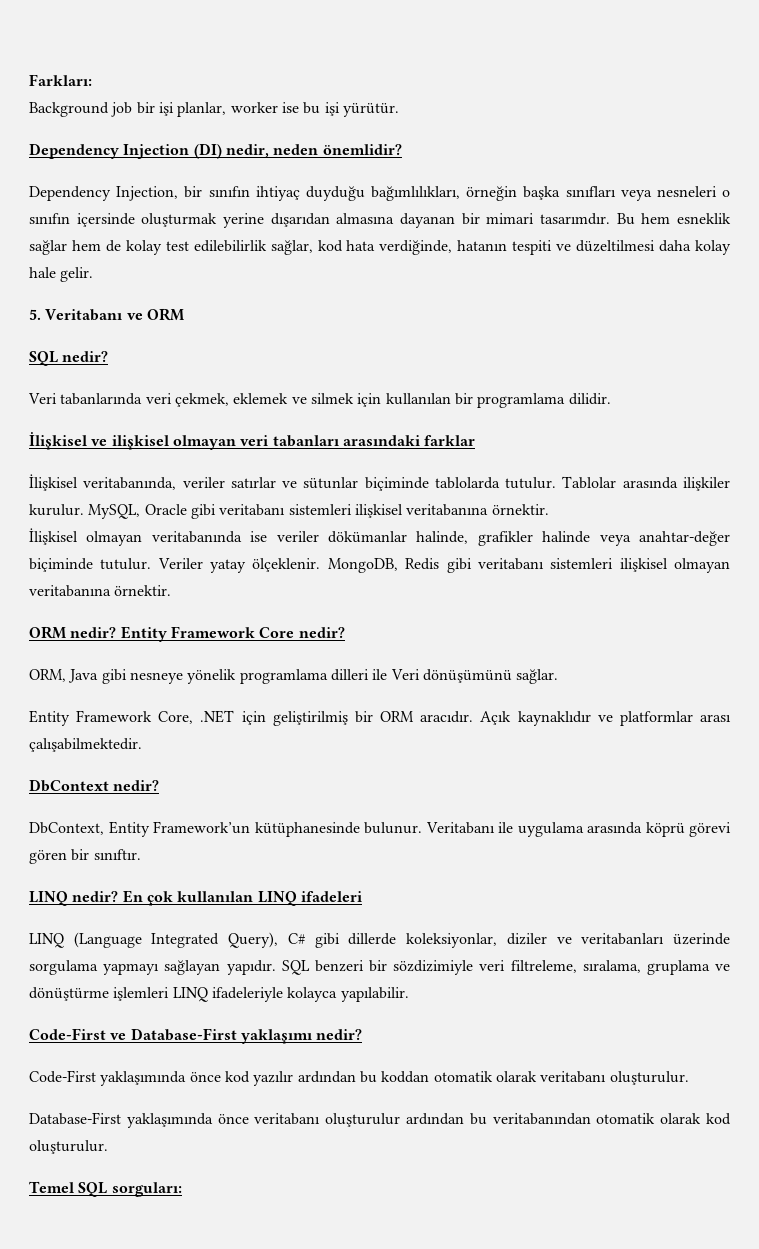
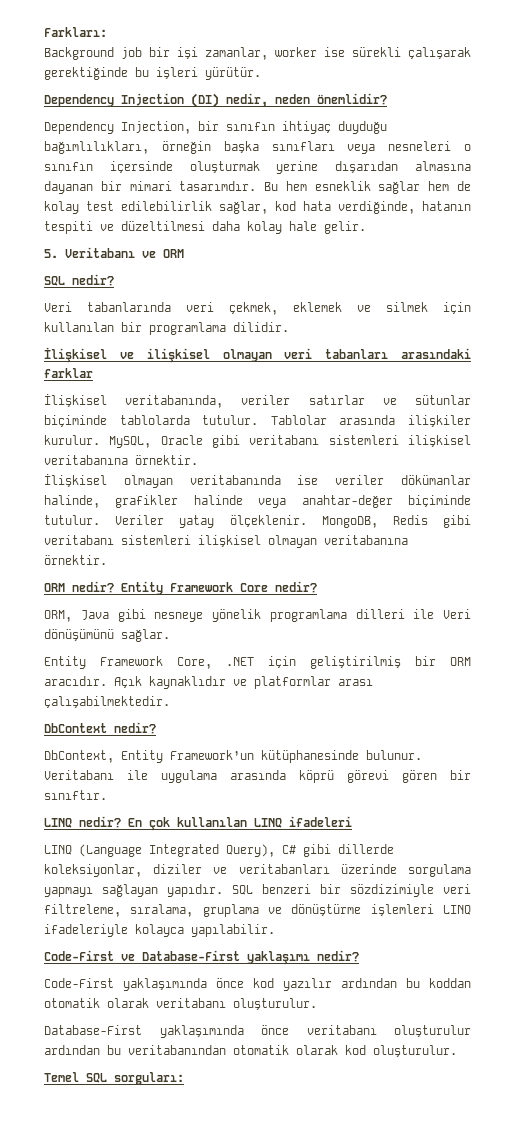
[177,102,227,117] planlar, -> [205,47,268,60] zamanlar,
[303,102,340,116] bu işi -> [352,47,471,59] [44,67,198,80] sürekli çalışarak gerektiğinde bu işleri

